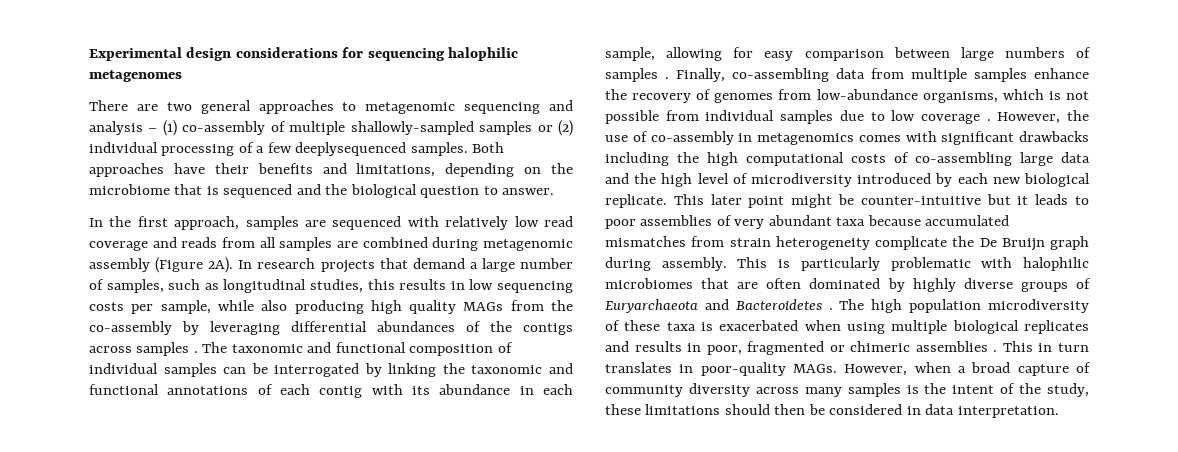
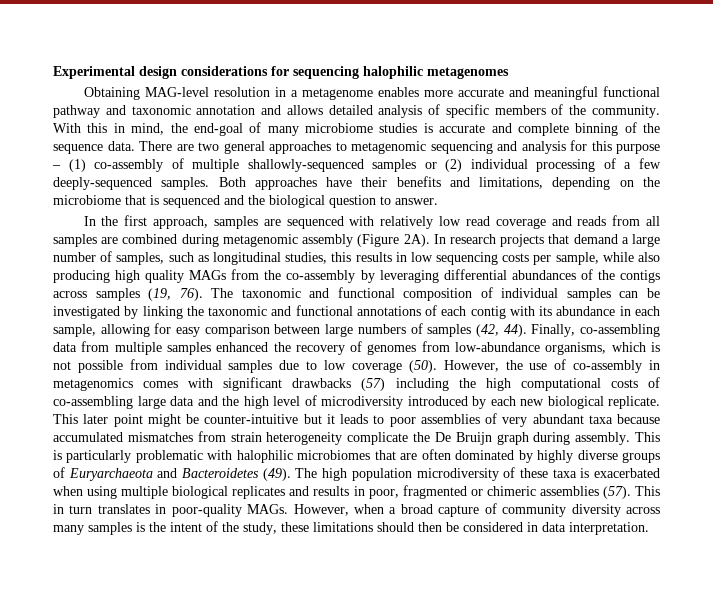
(182, 76) none -> [83,86,660,100] [53,104,660,118] [53,122,660,136] [53,141,135,154] Obtaining MAG-level resolution in a metagenome enables more accurate and meaningful functional pathway and taxonomic annotation and allows detailed analysis of specific members of the community. With this in mind, the end-goal of many microbiome studies is accurate and complete binning of the sequence data.
(143, 128) none -> [570,140,660,154] for this purpose
[350,121,474,135] shallowly-sampled -> [247,159,364,172] shallowly-sequenced
[295,142,407,156] deeplysequenced -> [53,177,152,190] deeply-sequenced
[193,351,198,353] . -> [148,288,203,301] (19, 76).
[274,363,360,377] interrogated -> [53,306,120,319] investigated
[665,77,669,79] . -> [475,324,527,337] (42, 44).
[1034,68,1089,79] enhance -> [216,342,269,352] enhanced
[986,119,991,121] . -> [408,360,437,373] (50).
(1089, 136) none -> [361,378,386,391] (57)
[828,308,833,310] . -> [262,468,291,481] (49).
[993,350,998,352] . -> [602,486,631,499] (57).

